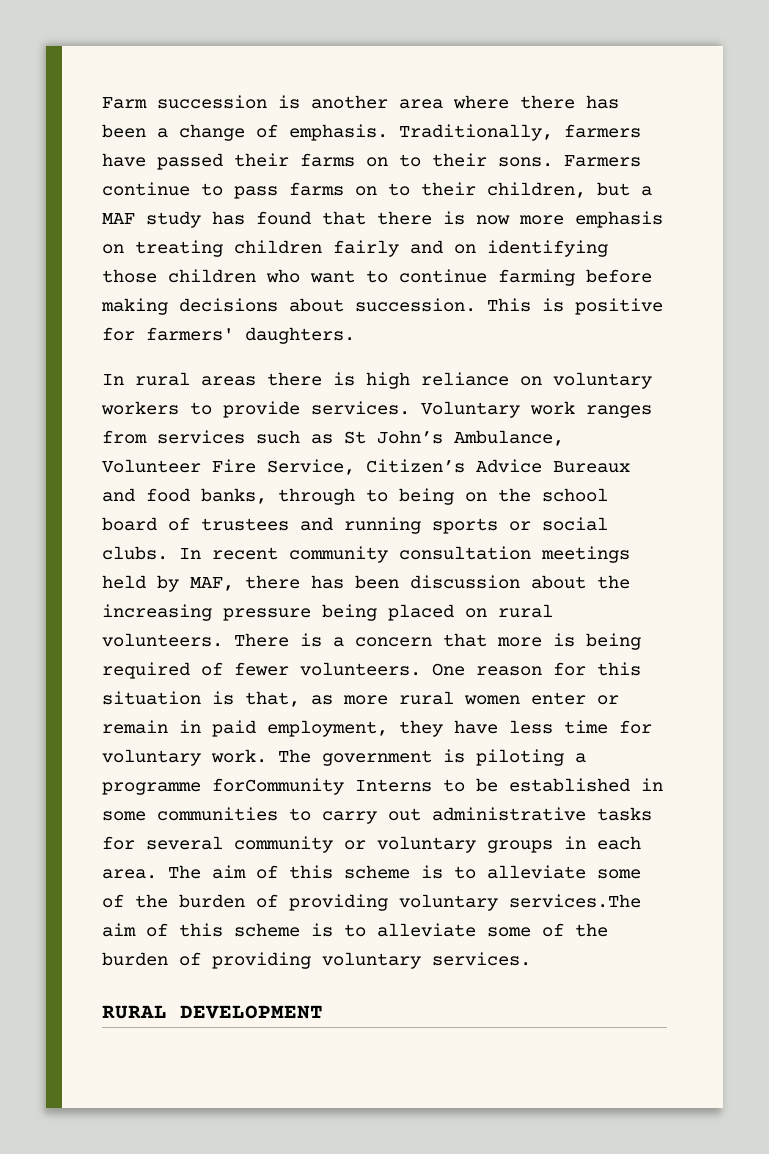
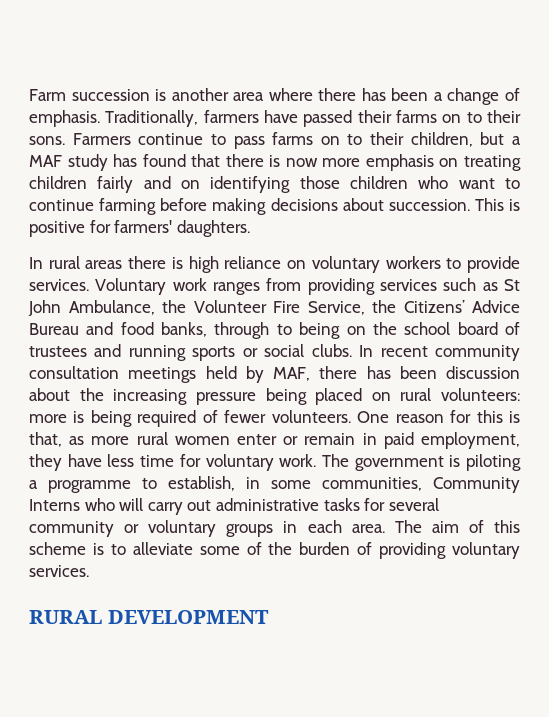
(147, 437) none -> [307,278,375,295] providing
[377,430,564,446] [102,459,630,475] John’s Ambulance, Volunteer Fire Service, Citizen’s Advice Bureaux -> [28,300,520,316] [29,323,79,335] John Ambulance, the Volunteer Fire Service, the Citizens’ Advice Bureau
[102,633,487,647] volunteers. There is a concern that -> [441,388,520,401] volunteers:
[102,691,201,705] situation -> (503, 416) none
[212,778,663,795] [102,807,311,821] forCommunity Interns to be established in some communities to -> [142,476,520,493] [29,498,144,511] to establish, in some communities, Community Interns who will
[509,894,641,908] [102,923,608,937] [102,952,421,969] services.The aim of this scheme is to alleviate some of the burden of providing voluntary -> (520, 550) none

